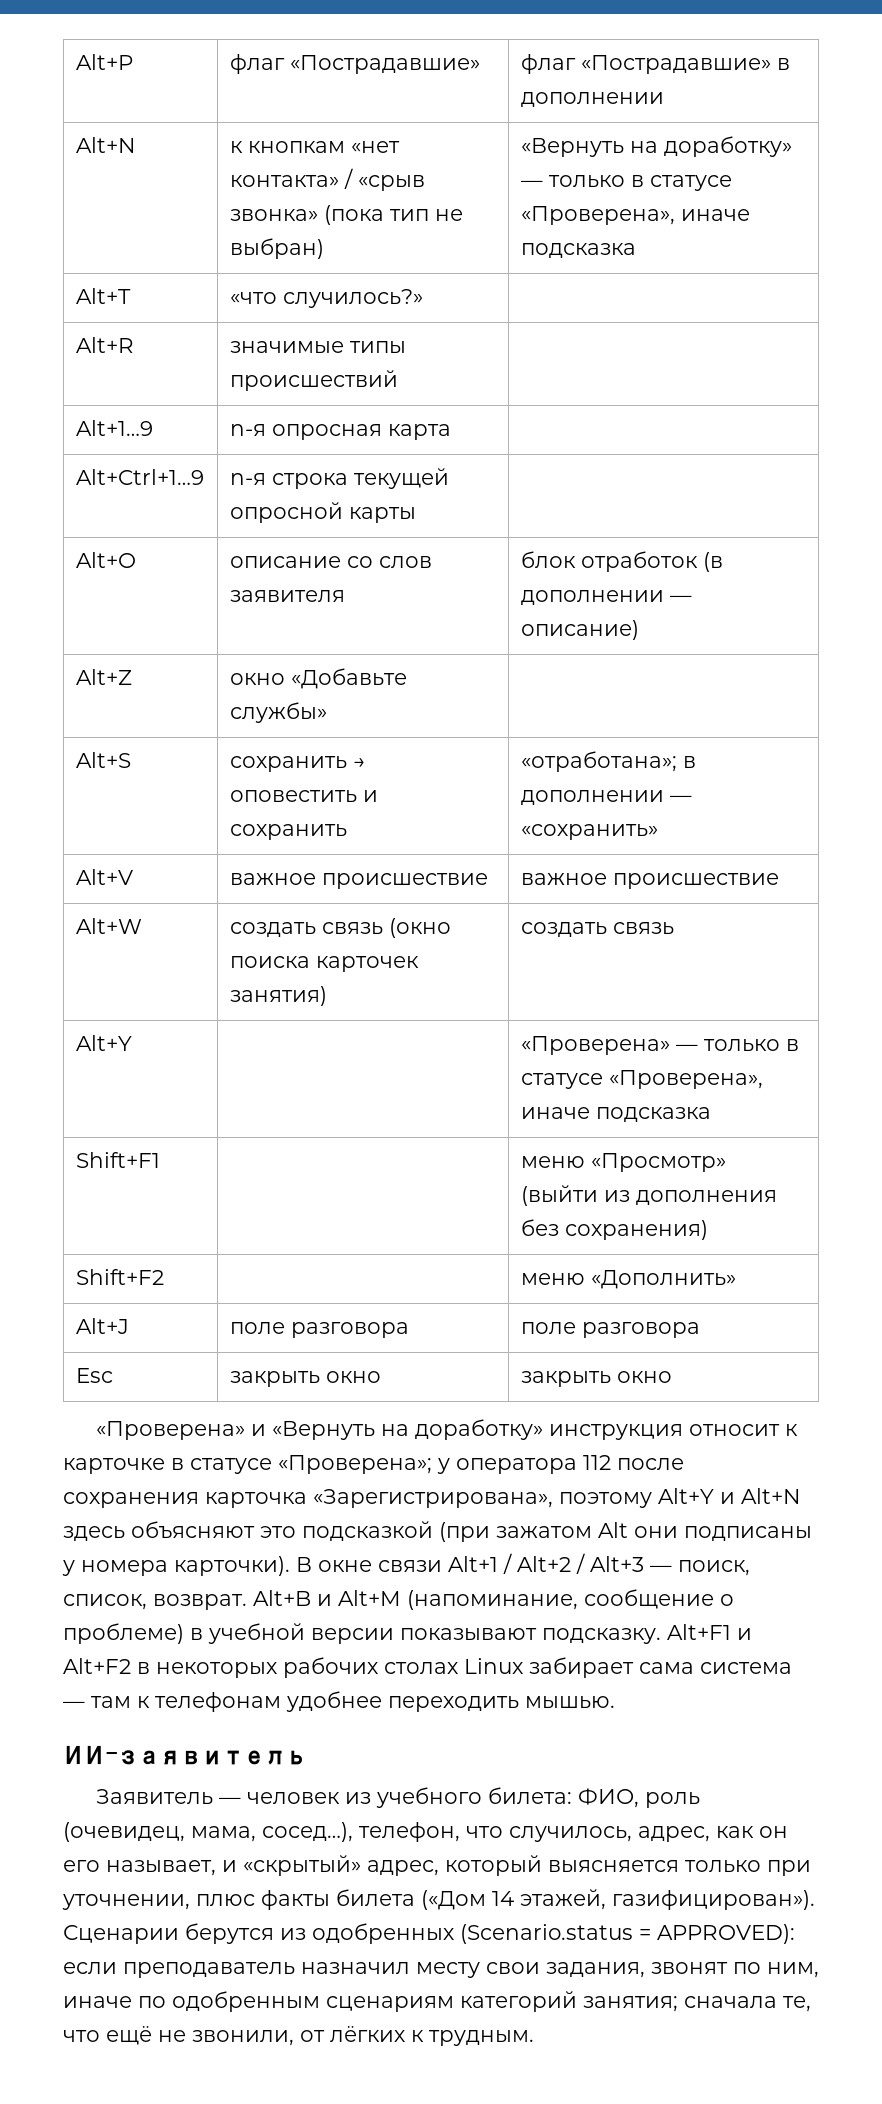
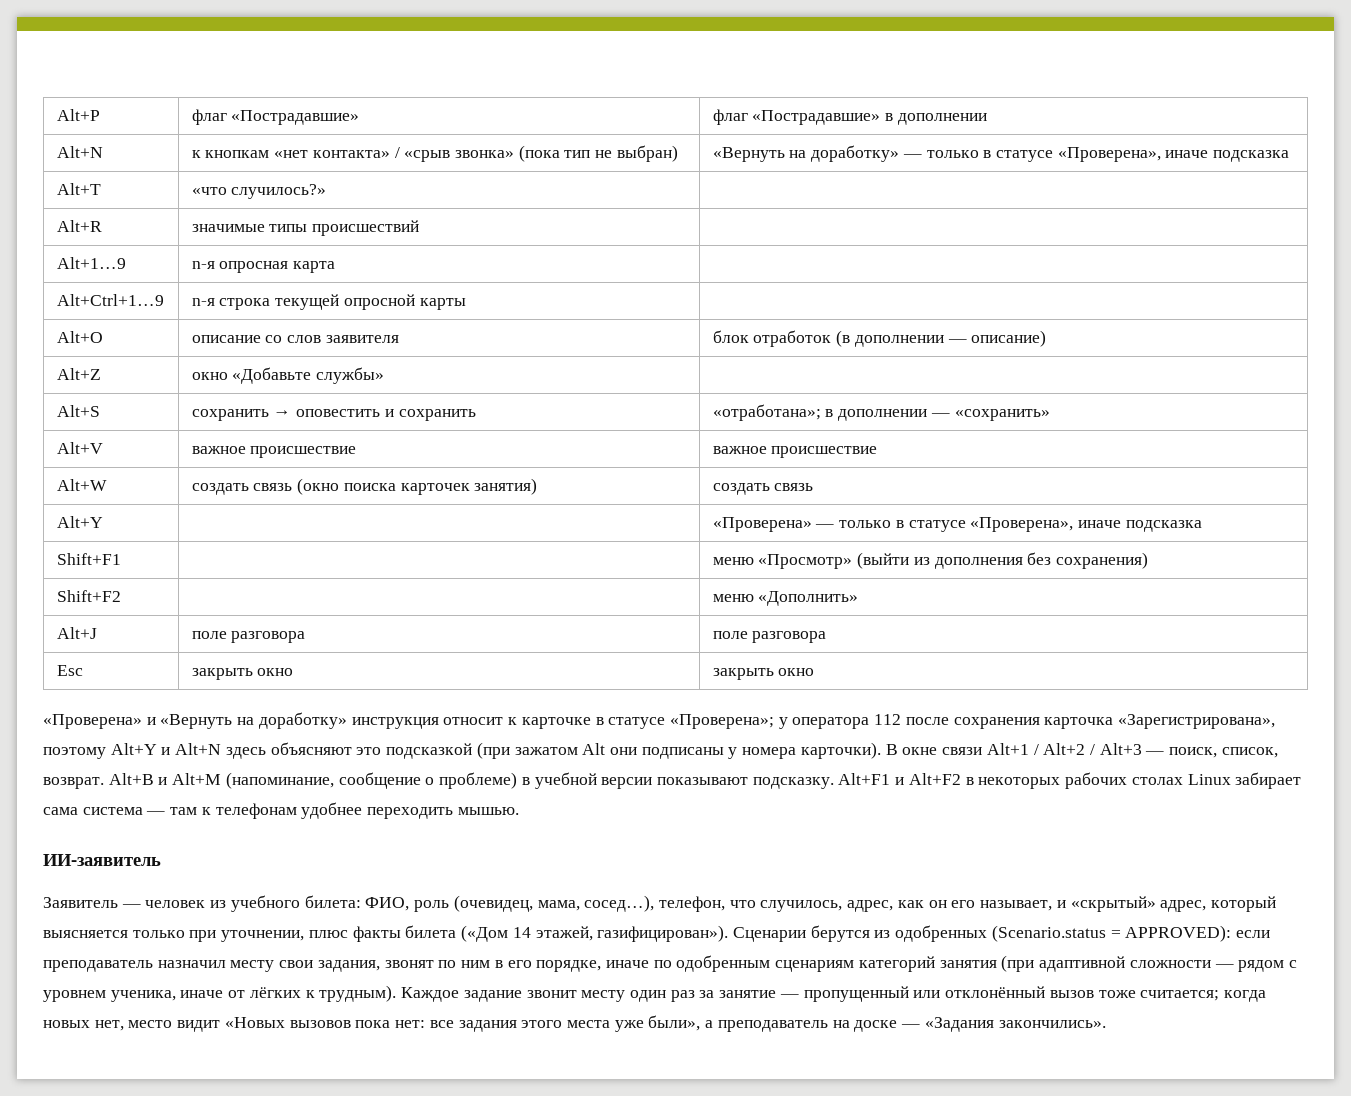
[767,1962,819,1978] ним, -> [461,960,602,972] ним в его порядке,
[583,1996,811,2012] [63,2026,534,2046] занятия; сначала те, что ещё не звонили, от лёгких к трудным. -> [939,955,1297,972] [43,985,1266,1002] [43,1015,1106,1032] занятия (при адаптивной сложности — рядом с уровнем ученика, иначе от лёгких к трудным). Каждое задание звонит месту один раз за занятие — пропущенный или отклонённый вызов тоже считается; когда новых нет, место видит «Новых вызовов пока нет: все задания этого места уже были», а преподаватель на доске — «Задания закончились».

